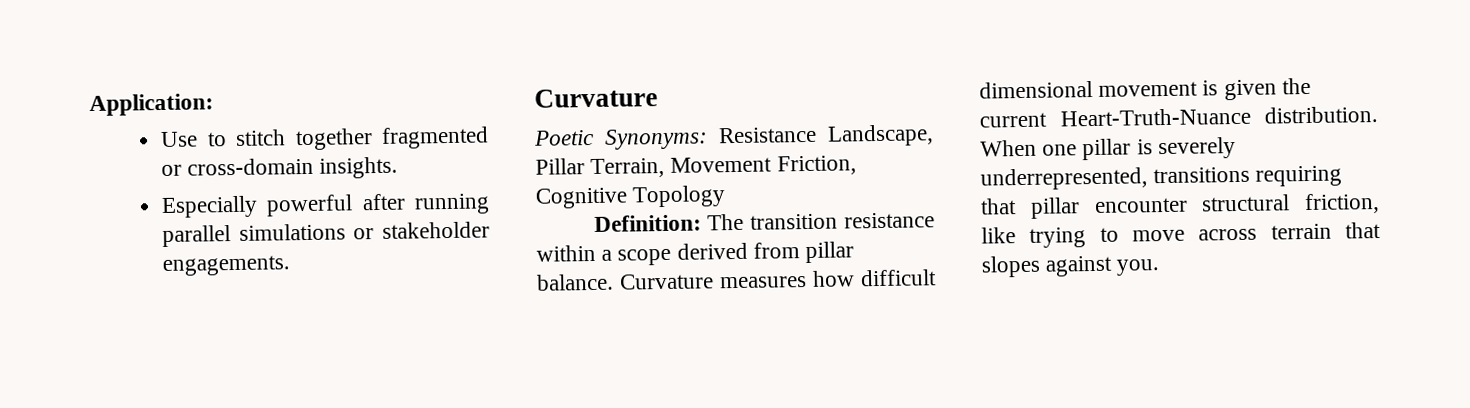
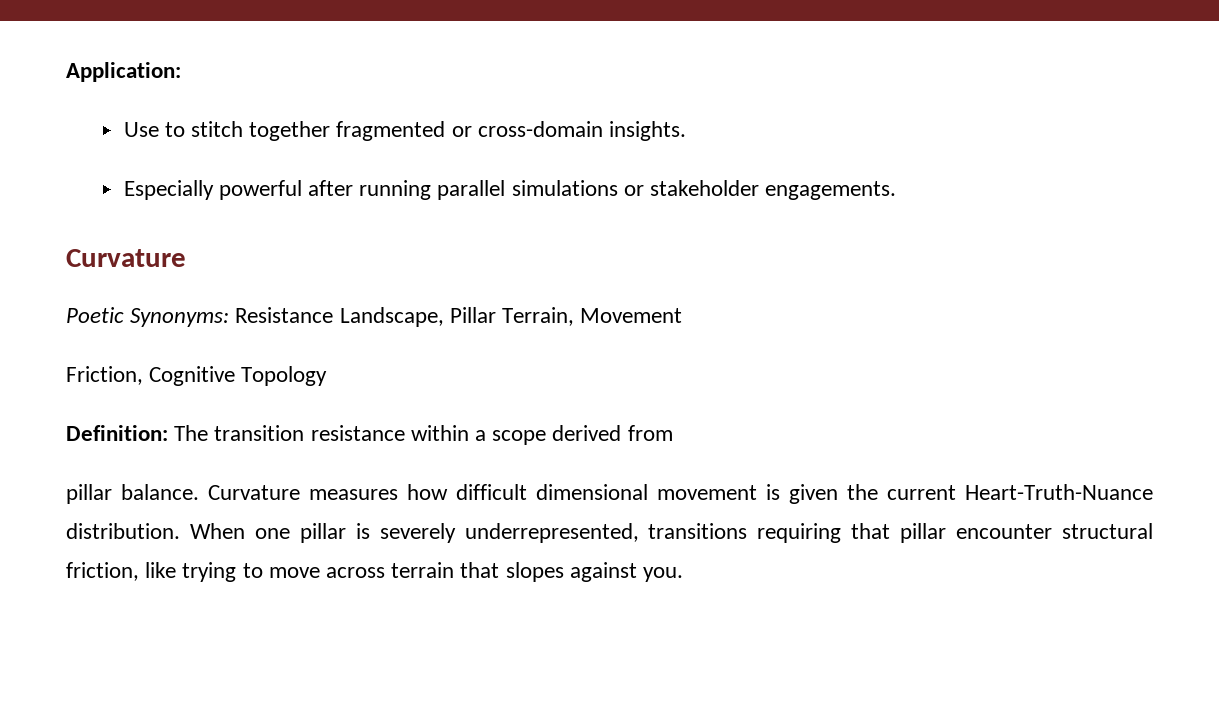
(773, 164) none -> (683, 315) //
(800, 250) none -> (673, 433) //

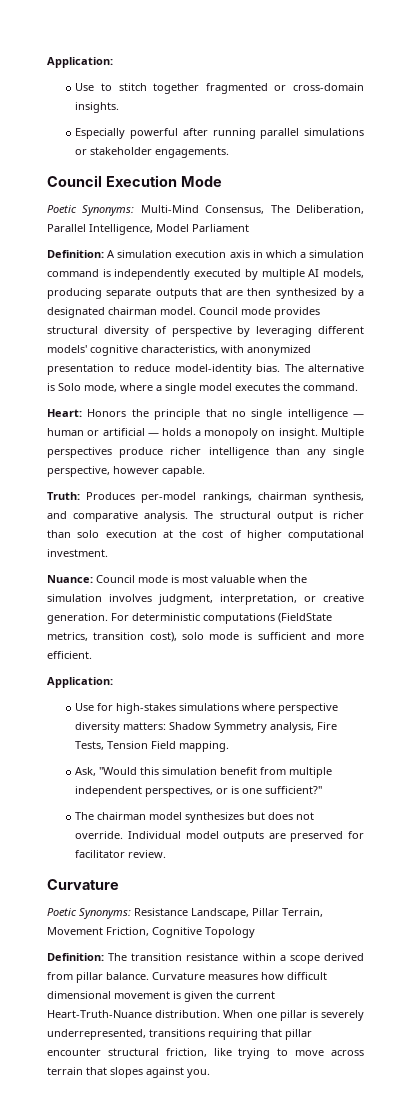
(897, 190) none -> [47,175,222,187] [47,205,364,216] [47,224,249,235] [47,250,364,258] [47,269,365,280] [47,288,364,299] [47,307,320,318] [47,326,364,337] [47,345,311,356] [47,364,364,375] [47,383,358,394] [47,409,364,420] [47,428,364,439] [47,447,364,458] [47,466,205,477] [47,492,364,503] [47,511,364,522] [47,530,364,541] [47,549,108,557] [47,575,307,583] [47,594,364,605] [47,613,332,624] [47,632,364,642] [47,651,92,659] [47,677,113,688] [75,703,339,714] [75,722,338,733] [75,741,230,752] [75,767,333,778] [75,786,323,797] [75,812,315,823] [75,831,364,842] [75,850,167,858] // Council Execution Mode // Poetic Synonyms: Multi-Mind Consensus, The Deliberation, Parallel Intelligence, Model Parliament // Definition: A simulation execution axis in which a simulation command is independently executed by multiple AI models, producing separate outputs that are then synthesized by a designated chairman model. Council mode provides structural diversity of perspective by leveraging different models' cognitive characteristics, with anonymized presentation to reduce model-identity bias. The alternative is Solo mode, where a single model executes the command. // Heart: Honors the principle that no single intelligence — human or artificial — holds a monopoly on insight. Multiple perspectives produce richer intelligence than any single perspective, however capable. // Truth: Produces per-model rankings, chairman synthesis, and comparative analysis. The structural output is richer than solo execution at the cost of higher computational investment. // Nuance: Council mode is most valuable when the simulation involves judgment, interpretation, or creative generation. For deterministic computations (FieldState metrics, transition cost), solo mode is sufficient and more efficient. // Application: // Use for high-stakes simulations where perspective diversity matters: Shadow Symmetry analysis, Fire Tests, Tension Field mapping. // Ask, "Would this simulation benefit from multiple independent perspectives, or is one sufficient?" // The chairman model synthesizes but does not override. Individual model outputs are preserved for facilitator review.
(683, 315) // -> (103, 931) none
(673, 433) // -> (73, 976) none

